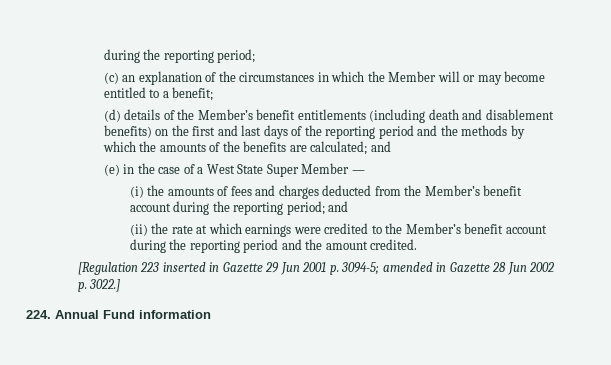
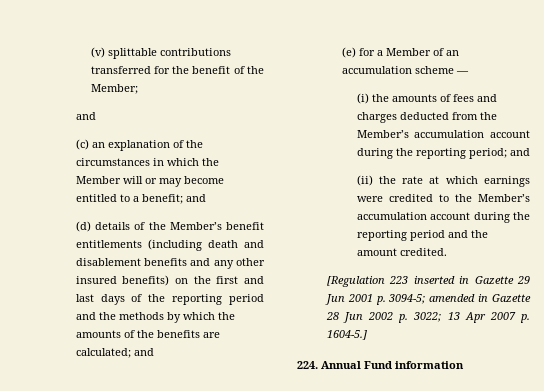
[103,49,256,63] during the reporting period; -> [90,47,231,59] [90,66,264,74] [90,84,138,94] [75,112,96,120] (v) splittable contributions transferred for the benefit of the Member; // and
(214, 94) none -> [185,194,206,202] and
(554, 114) none -> [144,258,265,269] [75,276,117,284] benefits and any other insured
[123,163,350,177] in the case of a West State Super Member -> [358,48,459,56] [341,66,454,74] for a Member of an accumulation scheme
[483,185,523,196] benefit -> [414,130,485,138] accumulation
[464,223,504,234] benefit -> [356,212,427,220] accumulation
[89,279,121,292] 3022.] -> [413,312,530,323] [326,330,367,340] 3022; 13 Apr 2007 p. 1604-5.]

